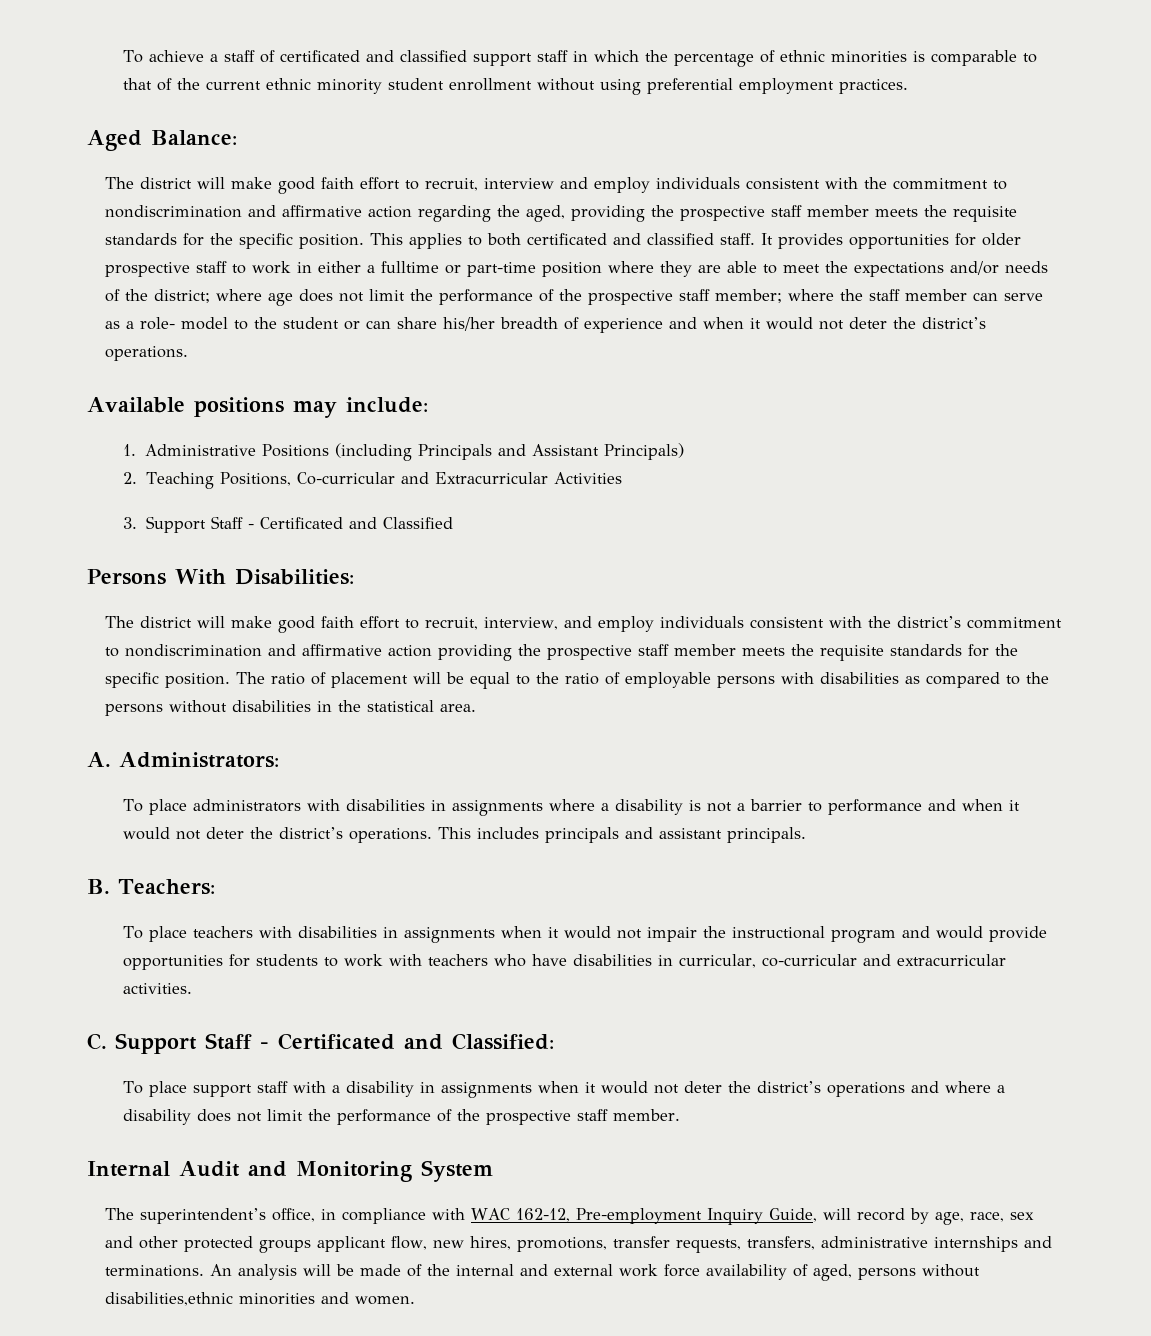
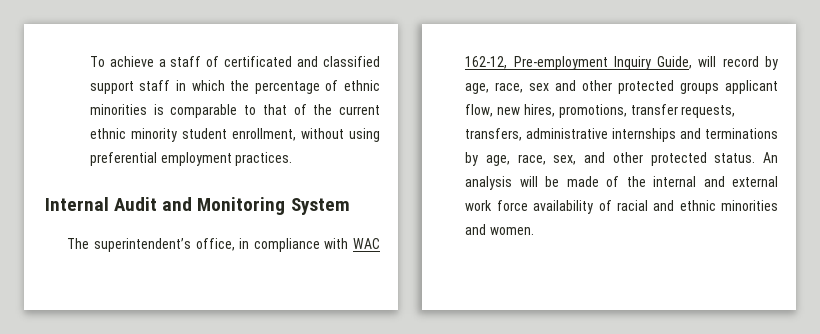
[449,78,533,91] enrollment -> [231,128,296,141] enrollment,
[87,130,237,151] [105,177,1008,194] [105,205,1018,222] [105,233,1022,249] [105,261,1049,277] [105,289,1044,306] [105,317,987,333] [105,346,189,361] [87,397,428,418] [123,443,684,461] [123,472,622,489] [123,516,453,533] [87,569,354,585] [105,616,1063,633] [105,644,1019,661] [105,672,1050,689] [105,700,477,716] [87,752,280,768] [123,799,1021,816] [123,827,807,843] [87,879,216,895] [123,926,1048,943] [123,954,1007,970] [123,983,193,994] [87,1033,555,1054] [123,1081,1006,1098] [123,1109,681,1125] // Aged Balance: // The district will make good faith effort to recruit, interview and employ individuals consistent with the commitment to nondiscrimination and affirmative action regarding the aged, providing the prospective staff member meets the requisite standards for the specific position. This applies to both certificated and classified staff. It provides opportunities for older prospective staff to work in either a fulltime or part-time position where they are able to meet the expectations and/or needs of the district; where age does not limit the performance of the prospective staff member; where the staff member can serve as a role- model to the student or can share his/her breadth of experience and when it would not deter the district’s operations. // Available positions may include: // 1. Administrative Positions (including Principals and Assistant Principals) // 2. Teaching Positions, Co-curricular and Extracurricular Activities // 3. Support Staff - Certificated and Classified // Persons With Disabilities: // The district will make good faith effort to recruit, interview, and employ individuals consistent with the district’s commitment to nondiscrimination and affirmative action providing the prospective staff member meets the requisite standards for the specific position. The ratio of placement will be equal to the ratio of employable persons with disabilities as compared to the persons without disabilities in the statistical area. // A. Administrators: // To place administrators with disabilities in assignments where a disability is not a barrier to performance and when it would not deter the district’s operations. This includes principals and assistant principals. // B. Teachers: // To place teachers with disabilities in assignments when it would not impair the instructional program and would provide opportunities for students to work with teachers who have disabilities in curricular, co-curricular and extracurricular activities. // C. Support Staff - Certificated and Classified: // To place support staff with a disability in assignments when it would not deter the district’s operations and where a disability does not limit the performance of the prospective staff member. -> (293, 159) none
[105,1265,205,1277] terminations. -> [705,128,778,139] [465,152,756,166] terminations by age, race, sex, and other protected status.
[813,1264,981,1281] [105,1292,234,1306] aged, persons without disabilities,ethnic -> [616,200,716,211] racial and ethnic

